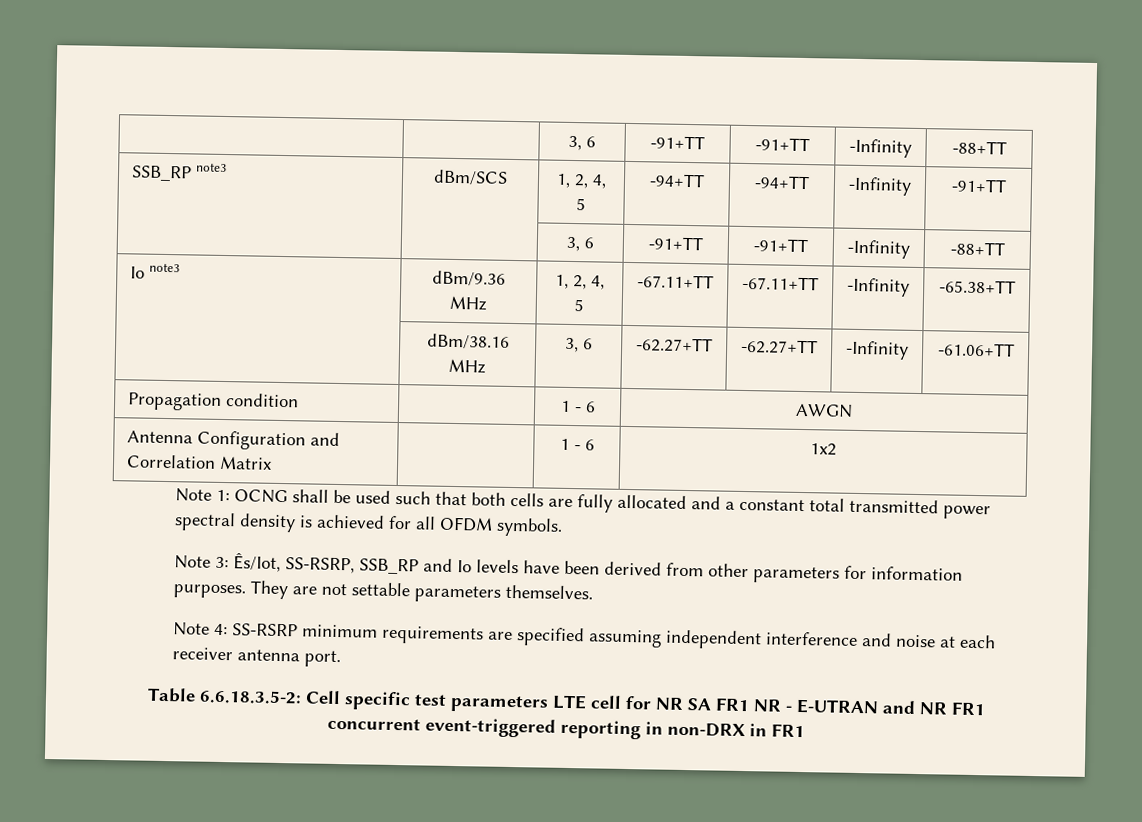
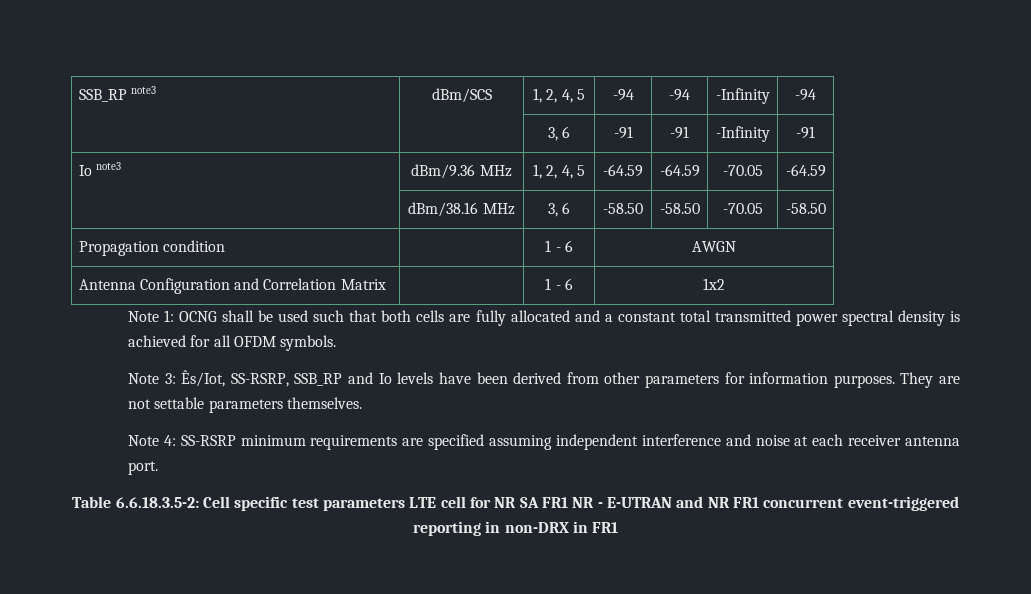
[568,135,596,151] [650,135,705,150] [755,137,810,152] [849,138,912,158] [951,140,1007,155] | | 3, 6 | -91+TT | -91+TT | -Infinity | -88+TT // -> (78, 95) none
[649,173,705,188] [754,175,810,190] [848,176,912,196] [950,178,1007,193] [566,236,595,252] [648,236,704,251] [753,238,809,253] [847,239,910,259] [949,241,1005,256] -94+TT | -94+TT | -Infinity | -91+TT // | | 3, 6 | -91+TT | -91+TT | -Infinity | -88+TT -> [612,89,634,101] [669,89,690,101] [715,88,770,104] [795,89,816,101] [547,126,571,141] [613,126,633,139] [670,126,689,139] [715,126,770,142] [796,126,815,139] -94 | -94 | -Infinity | -94 // | | 3, 6 | -91 | -91 | -Infinity | -91
[637,274,714,289] [742,275,819,291] [847,277,910,297] [938,279,1016,294] -67.11+TT | -67.11+TT | -Infinity | -65.38+TT -> [603,164,643,177] [659,164,700,177] [722,165,763,176] [785,164,826,177] -64.59 | -64.59 | -70.05 | -64.59
[636,337,713,353] [741,338,818,355] [845,340,909,360] [937,342,1015,357] -62.27+TT | -62.27+TT | -Infinity | -61.06+TT -> [603,203,643,214] [659,203,700,214] [722,203,763,214] [785,203,826,214] -58.50 | -58.50 | -70.05 | -58.50

